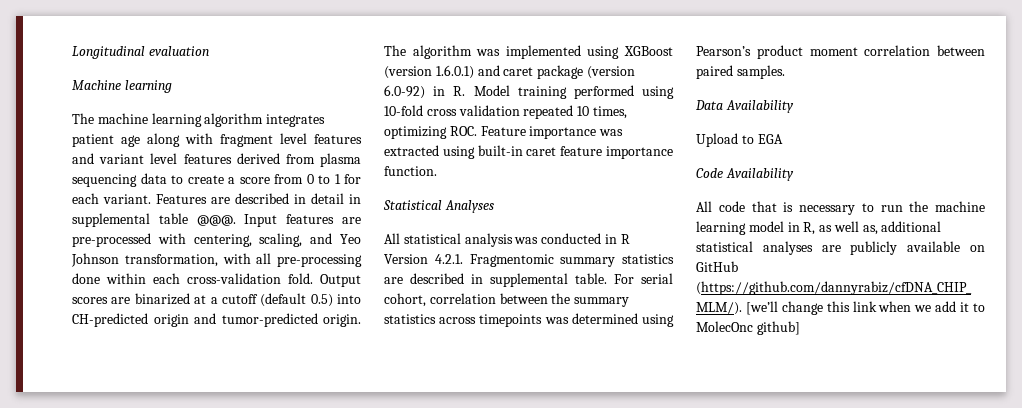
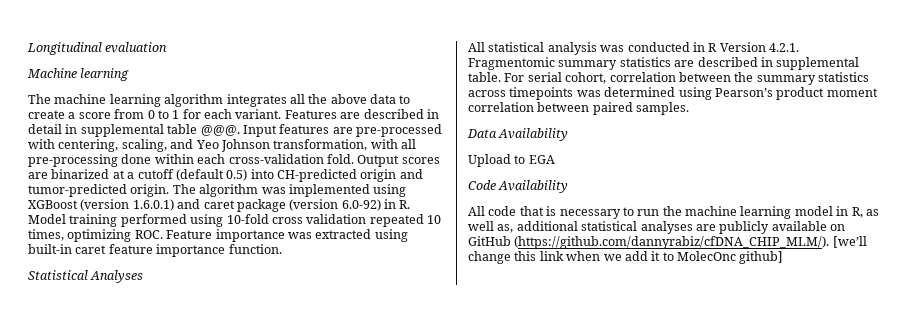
[72,133,362,147] [72,153,361,167] [72,174,137,187] patient age along with fragment level features and variant level features derived from plasma sequencing -> [289,94,367,104] all the above

